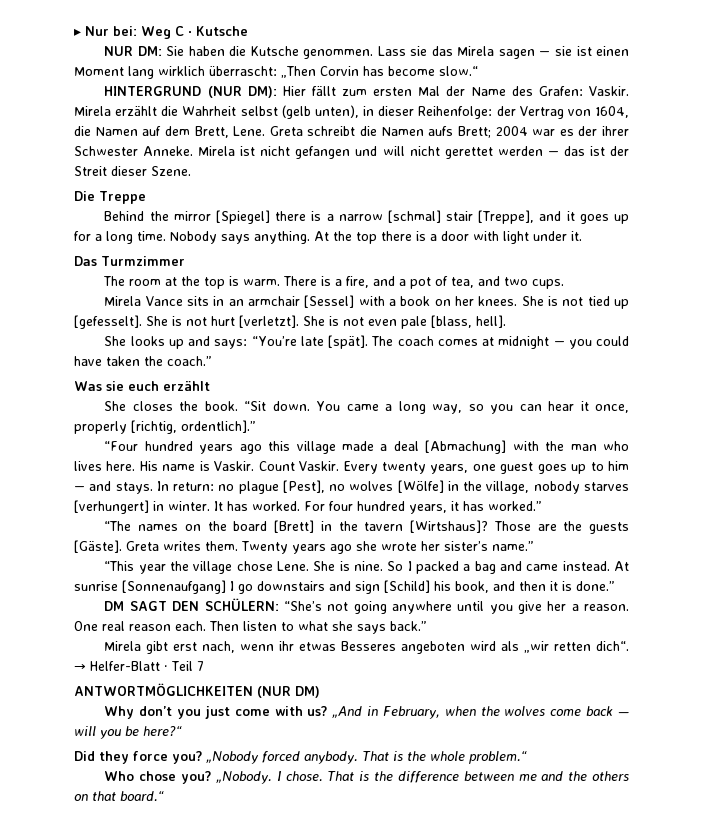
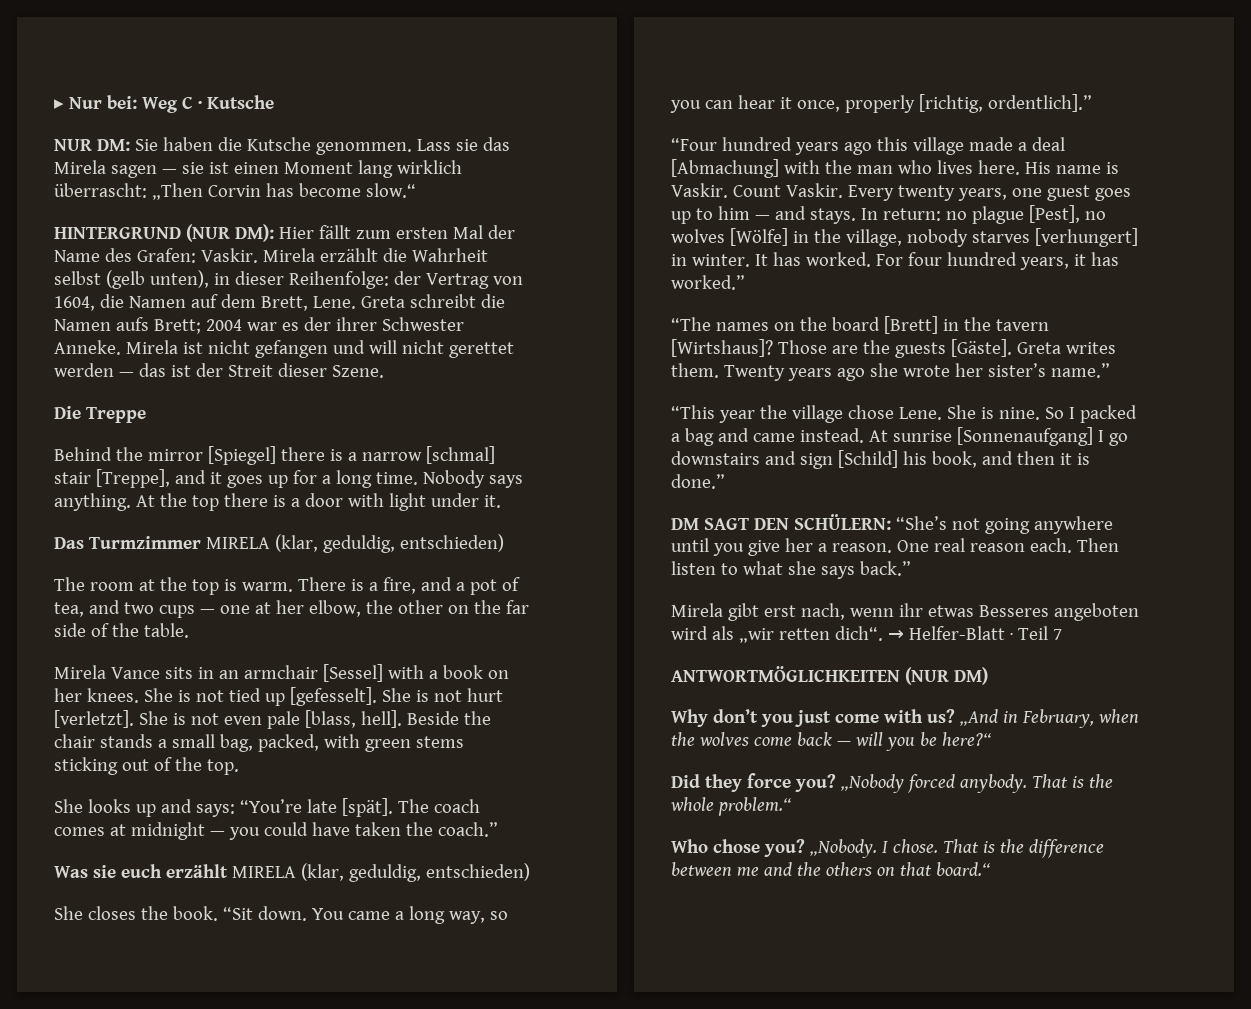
(185, 261) none -> [205,534,504,553] MIRELA (klar, geduldig, entschieden)
[532,279,565,289] cups. -> [158,600,529,618] [54,623,189,638] cups — one at her elbow, the other on the far side of the table.
(506, 321) none -> [406,711,491,725] [54,734,464,752] [54,757,239,775] Beside the chair stands a small bag, packed, with green stems sticking out of the top.
(210, 386) none -> [231,863,530,882] MIRELA (klar, geduldig, entschieden)

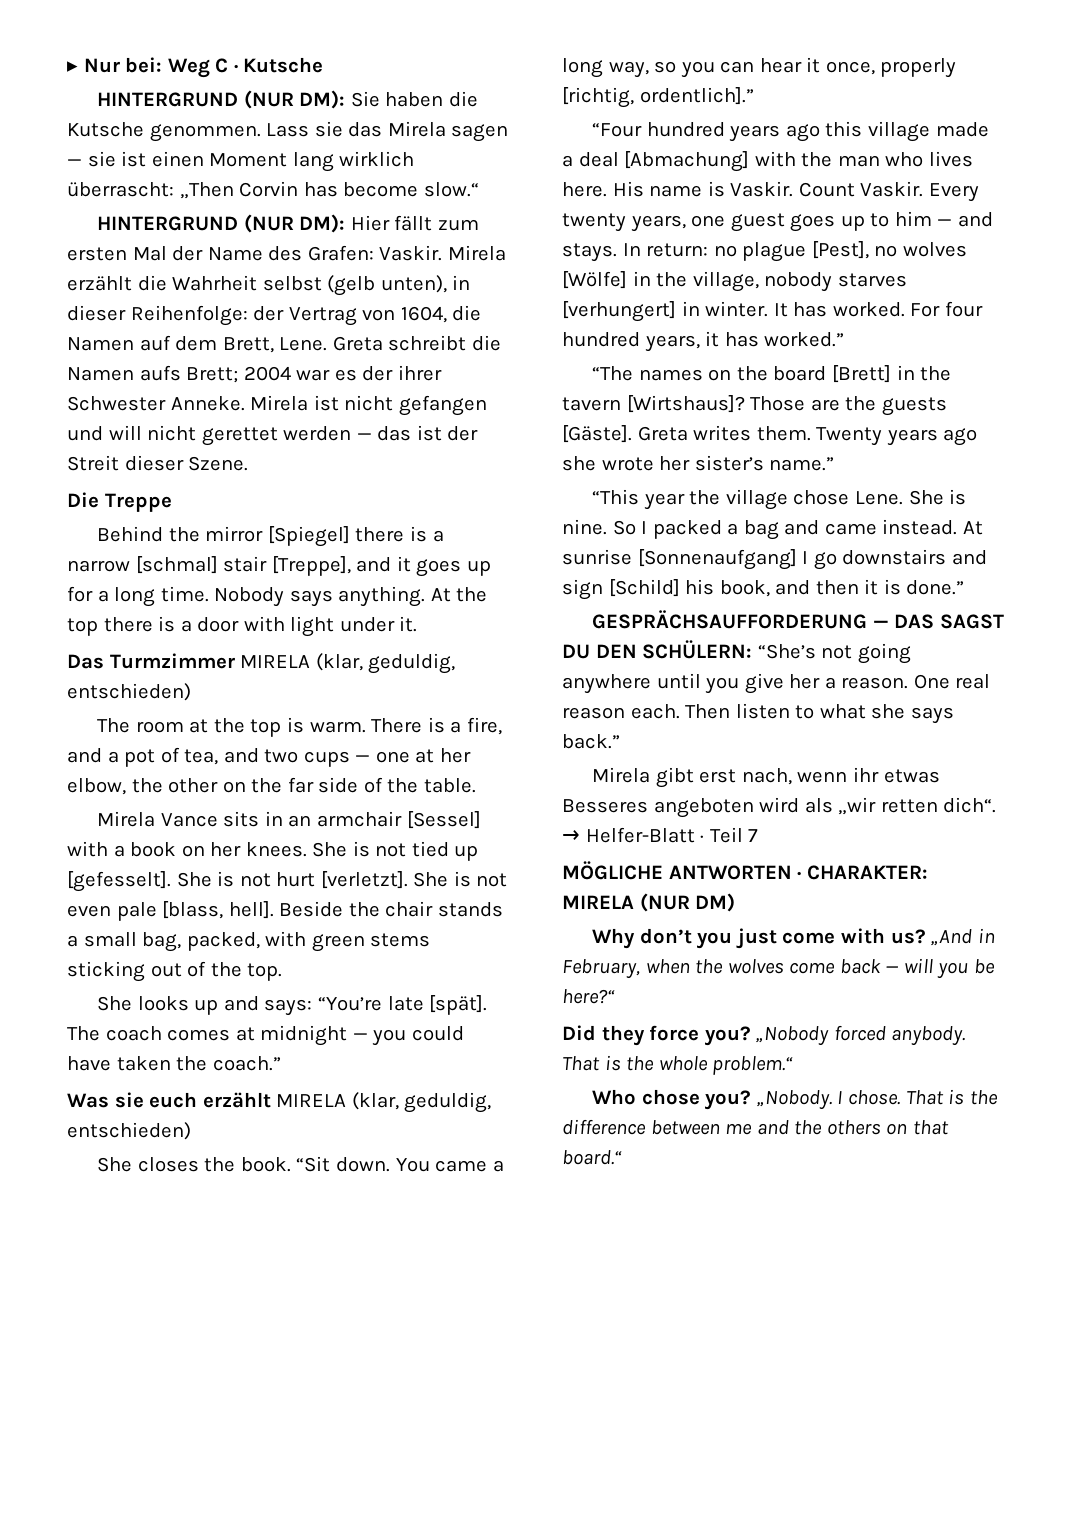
[54,139,130,151] NUR DM: -> [97,90,346,109] HINTERGRUND (NUR DM):
[671,518,749,530] DM SAGT -> [592,610,1004,629] [562,644,590,659] GESPRÄCHSAUFFORDERUNG — DAS SAGST DU
[671,666,900,682] ANTWORTMÖGLICHKEITEN -> [562,861,928,880] [562,895,634,909] MÖGLICHE ANTWORTEN · CHARAKTER: MIRELA

